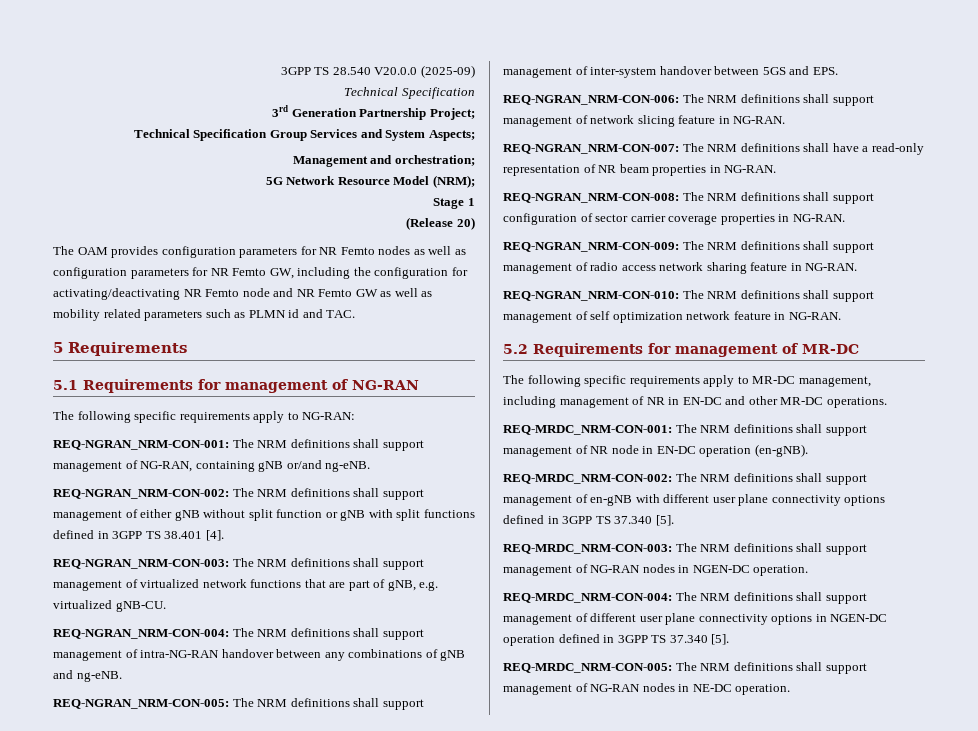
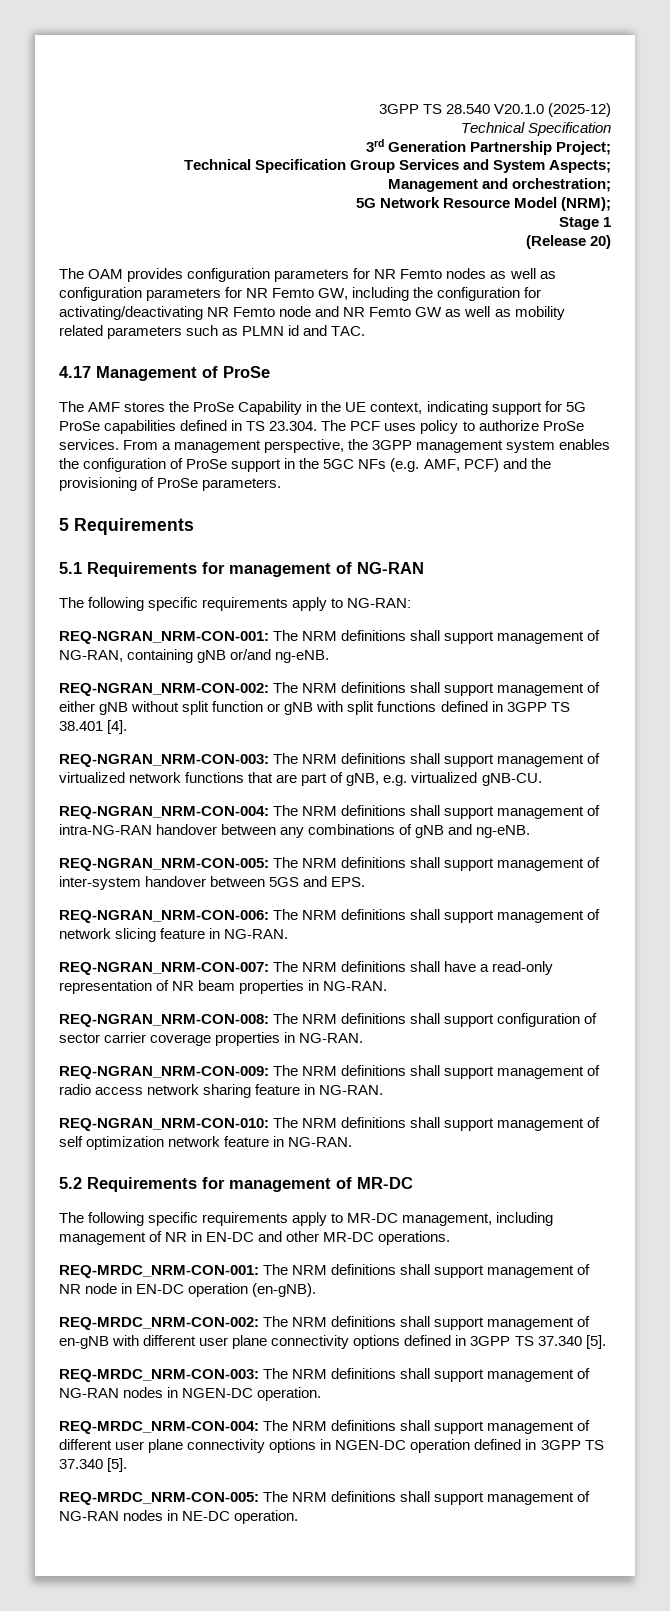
[374,65,475,78] V20.0.0 (2025-09) -> [493,103,611,117] V20.1.0 (2025-12)
(356, 314) none -> [59,366,270,381] [59,401,586,415] [59,420,584,434] [59,439,611,453] [59,458,551,472] [59,477,282,491] // 4.17 Management of ProSe // The AMF stores the ProSe Capability in the UE context, indicating support for 5G ProSe capabilities defined in TS 23.304. The PCF uses policy to authorize ProSe services. From a management perspective, the 3GPP management system enables the configuration of ProSe support in the 5GC NFs (e.g. AMF, PCF) and the provisioning of ProSe parameters.

